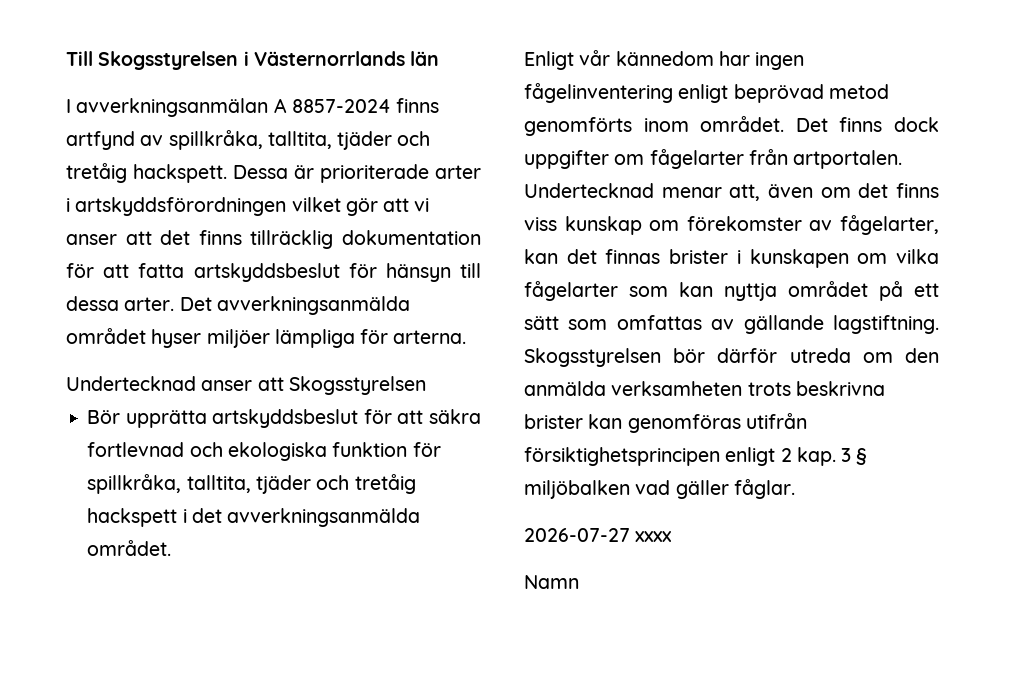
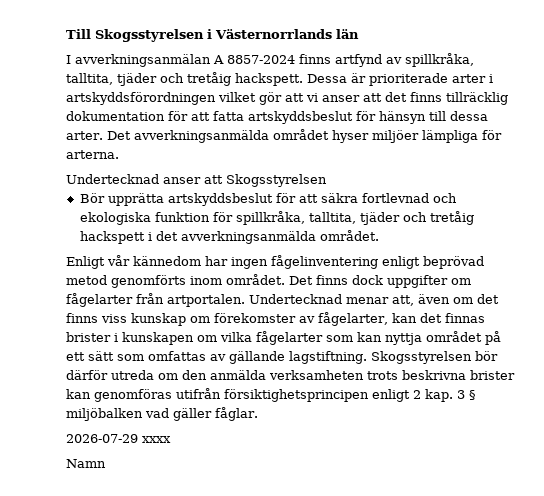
[524,528,630,542] 2026-07-27 -> [66,434,138,443] 2026-07-29

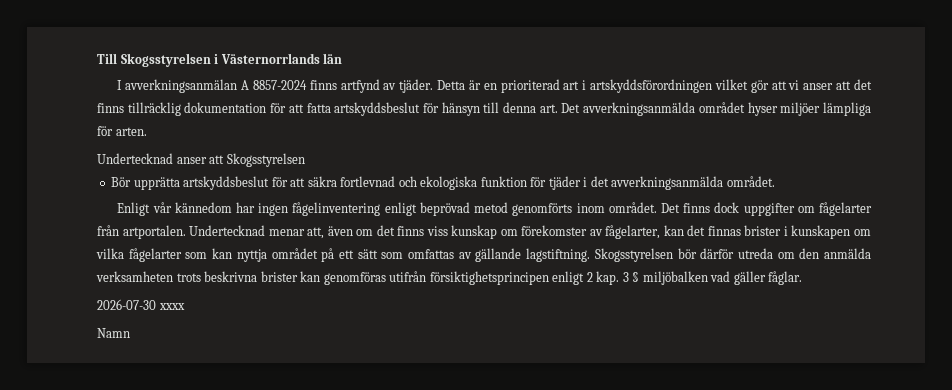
[405,53,474,67] [66,72,486,86] spillkråka, talltita, tjäder och tretåig hackspett. Dessa är prioriterade arter -> [399,79,580,93] tjäder. Detta är en prioriterad art
[450,111,488,121] [66,131,103,140] dessa arter. -> [503,102,558,113] denna art.
[66,150,119,159] arterna. -> [115,127,147,136] arten.
[235,211,474,225] [79,231,145,244] spillkråka, talltita, tjäder och tretåig hackspett -> [548,176,581,190] tjäder
[66,434,138,443] 2026-07-29 -> [97,299,156,310] 2026-07-30

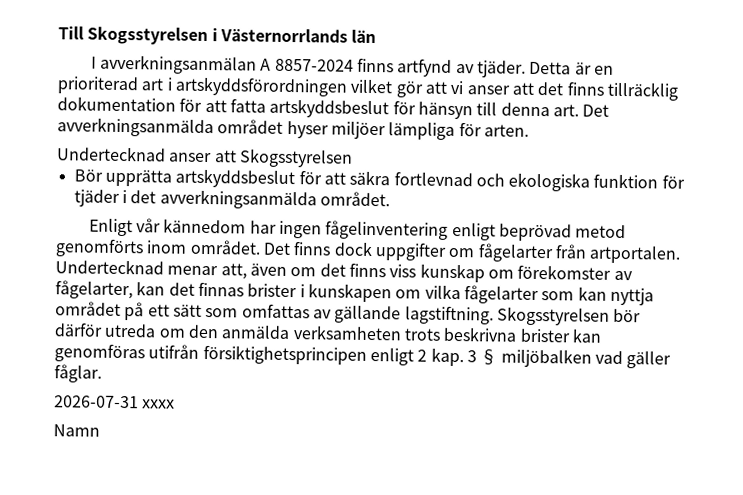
[97,299,156,310] 2026-07-30 -> [54,395,139,409] 2026-07-31

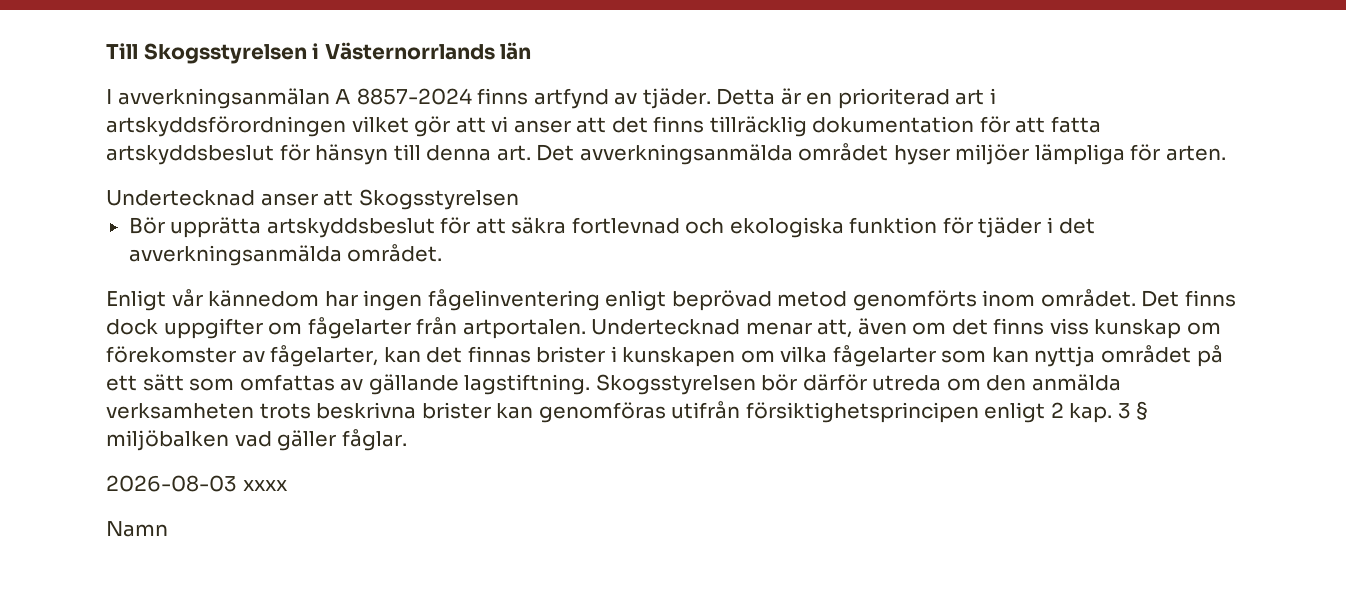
[54,395,139,409] 2026-07-31 -> [106,475,237,492] 2026-08-03

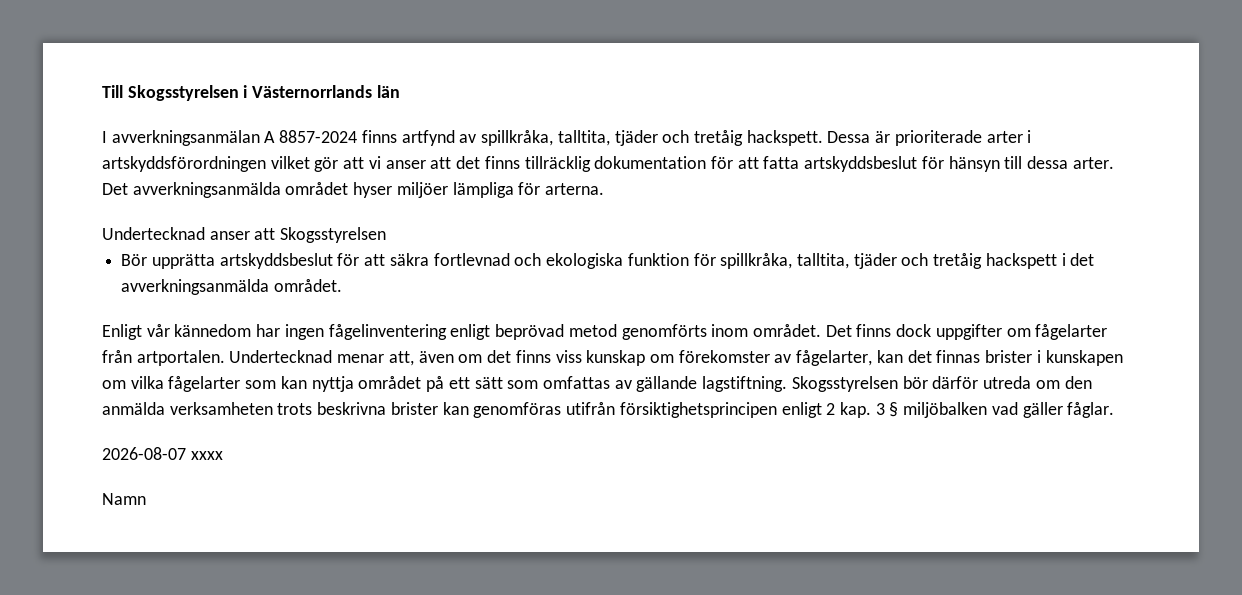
[642,88,985,109] tjäder. Detta är en prioriterad art -> [481,130,1023,146] spillkråka, talltita, tjäder och tretåig hackspett. Dessa är prioriterade arter
[426,145,531,161] denna art. -> [1027,156,1114,169] dessa arter.
[1165,145,1226,161] arten. -> [545,183,605,195] arterna.
[978,217,1042,238] tjäder -> [720,253,1057,269] spillkråka, talltita, tjäder och tretåig hackspett
[106,475,237,492] 2026-08-03 -> [102,447,186,460] 2026-08-07

